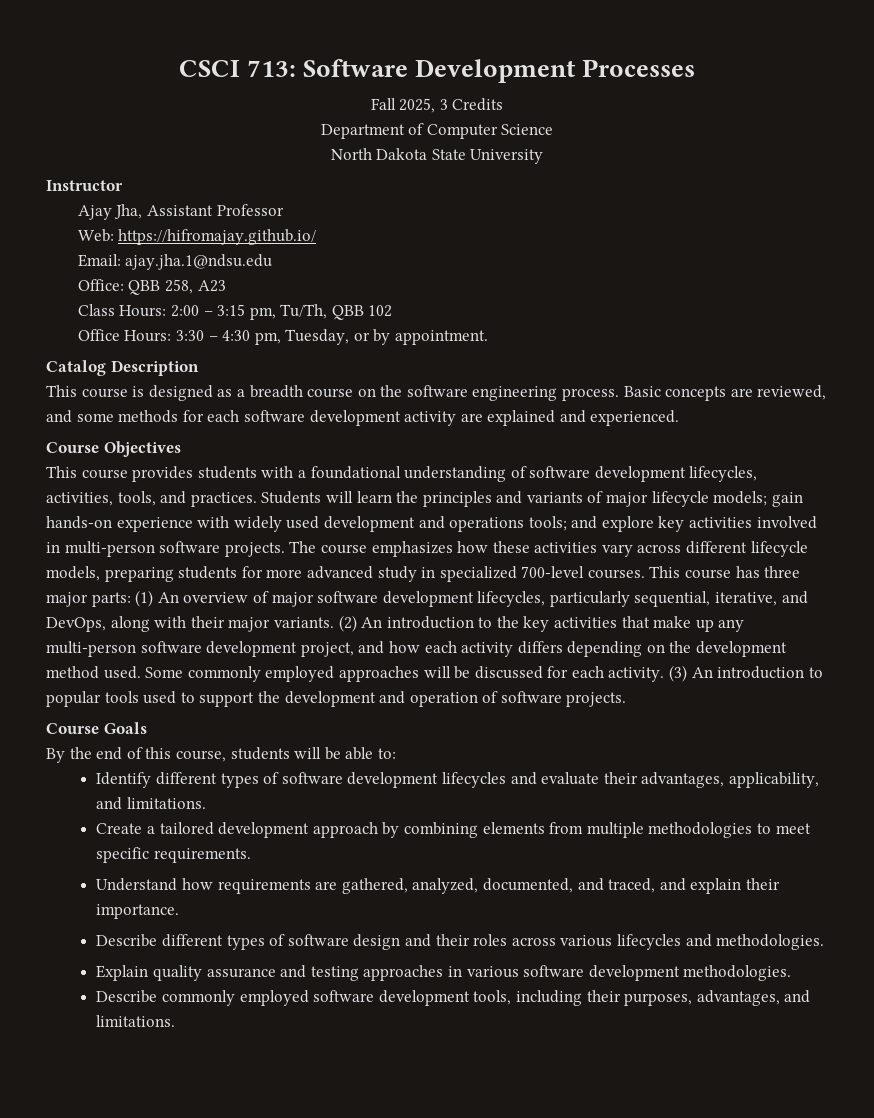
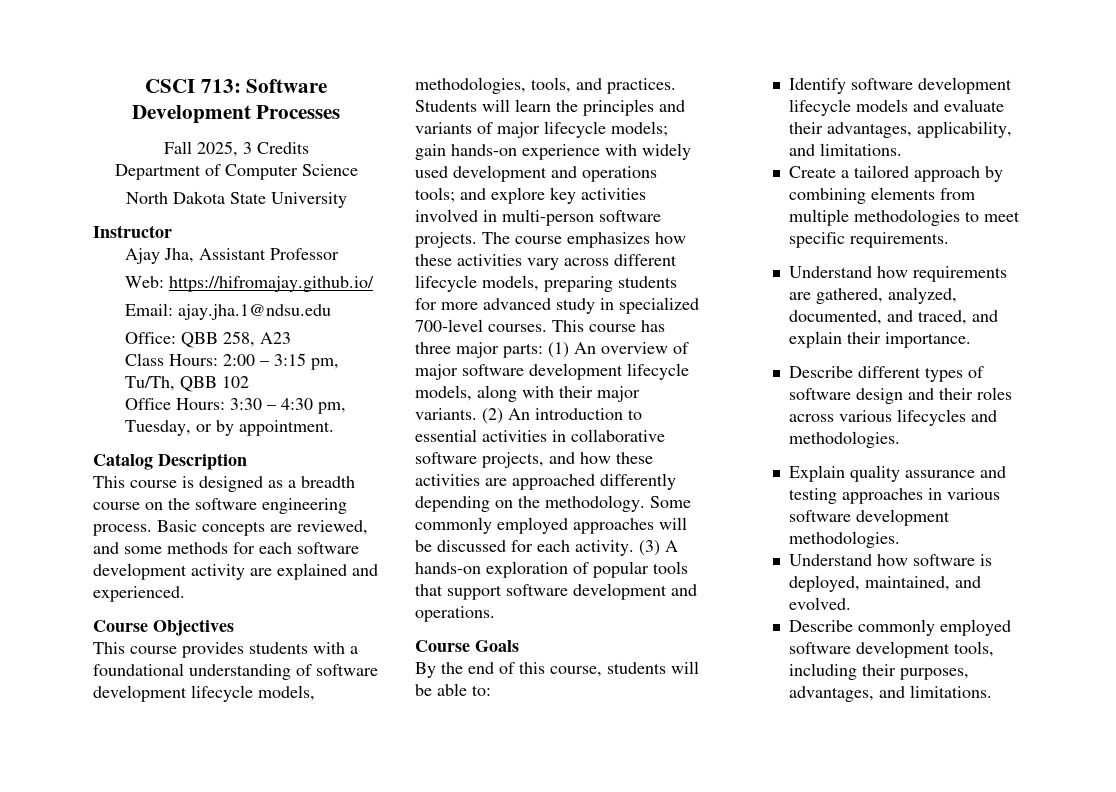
[689,466,758,482] [46,492,113,506] lifecycles, activities, -> [191,685,315,702] [415,77,526,94] lifecycle models, methodologies,
[477,591,808,607] [46,617,106,632] lifecycles, particularly sequential, iterative, and DevOps, -> [627,363,689,380] [415,385,472,401] lifecycle models,
[496,616,745,632] [46,641,788,657] [46,666,141,679] the key activities that make up any multi-person software development project, and how each activity differs depending on the development method used. -> [415,429,665,442] [415,452,653,468] [415,473,676,490] [415,495,645,512] essential activities in collaborative software projects, and how these activities are approached differently depending on the methodology.
[691,666,823,679] [46,691,627,707] An introduction to popular tools used to support the development and operation of software projects. -> [665,540,678,552] [415,561,688,578] [415,583,697,600] [415,606,495,622] A hands-on exploration of popular tools that support software development and operations.
[156,772,506,788] different types of software development lifecycles -> [850,77,1012,94] [788,99,908,116] software development lifecycle models
[218,822,310,838] development -> (909, 171) none
(792, 973) none -> [788,554,992,566] [788,575,981,592] [788,597,851,610] // Understand how software is deployed, maintained, and evolved.

